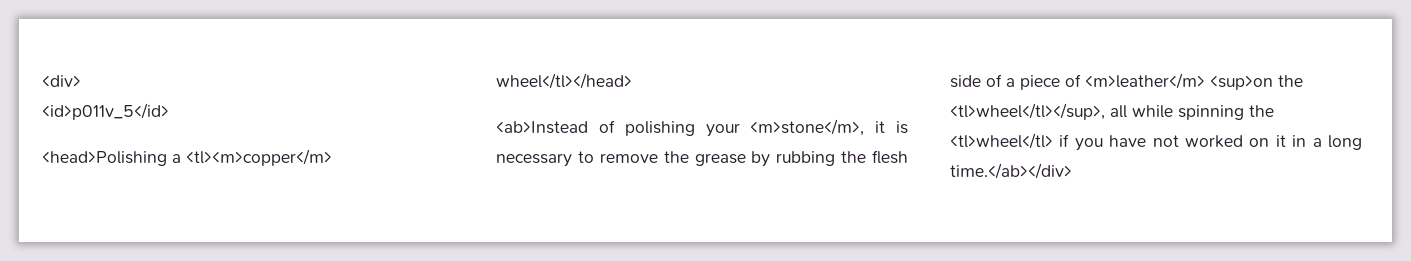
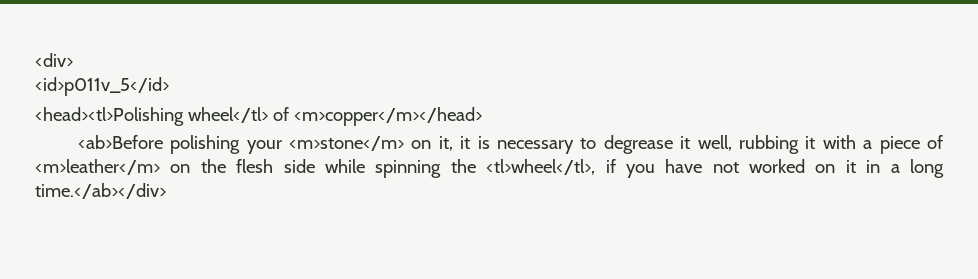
[42,149,332,166] [496,73,632,89] [496,119,908,137] [496,150,908,167] [950,73,1303,90] [950,103,1127,120] <head>Polishing a <tl><m>copper</m> wheel</tl></head> // <ab>Instead of polishing your <m>stone</m>, it is necessary to remove the grease by rubbing the flesh side of a piece of <m>leather</m> <sup>on the <tl>wheel</tl></sup>, all -> [35,107,482,126] [77,135,943,154] [35,159,315,175] <head><tl>Polishing wheel</tl> of <m>copper</m></head> // <ab>Before polishing your <m>stone</m> on it, it is necessary to degrease it well, rubbing it with a piece of <m>leather</m> on the flesh side
[950,133,1053,149] <tl>wheel</tl> -> [486,159,596,175] <tl>wheel</tl>,

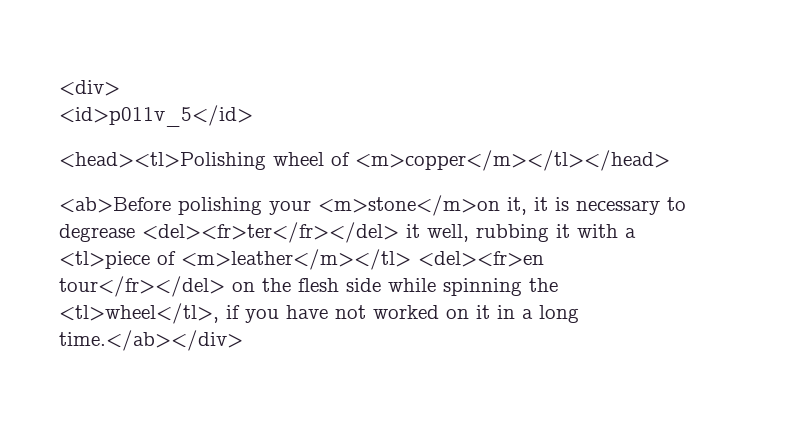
[187,107,482,126] wheel</tl> of <m>copper</m></head> -> [273,150,670,171] wheel of <m>copper</m></tl></head>
[289,136,432,151] <m>stone</m> on -> [318,195,500,216] <m>stone</m>on
(673, 144) none -> [142,222,399,243] <del><fr>ter</fr></del>
[879,135,943,154] [35,159,160,175] piece of <m>leather</m> -> [59,249,544,270] [59,276,225,297] <tl>piece of <m>leather</m></tl> <del><fr>en tour</fr></del>

